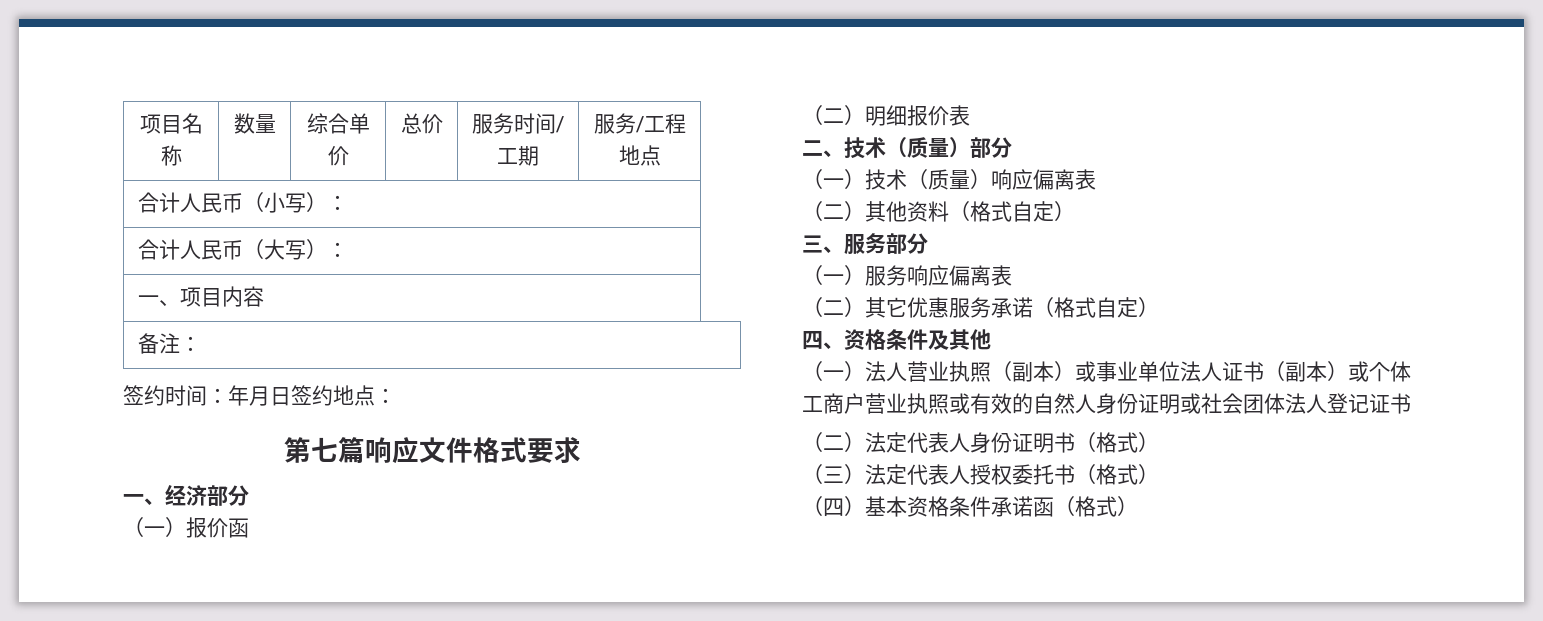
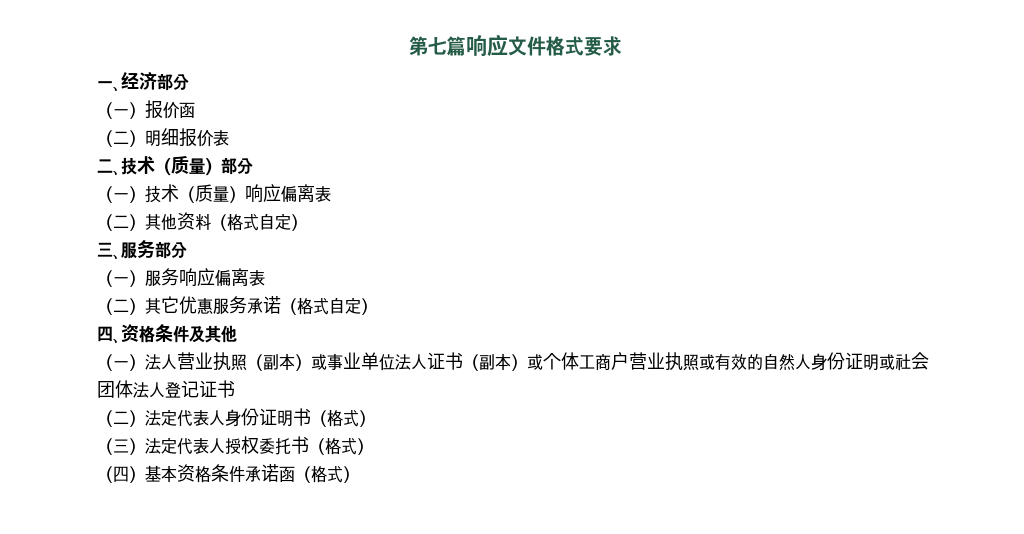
[139,113,203,134] [160,145,182,166] [233,113,276,134] [306,113,370,134] [327,146,349,166] [400,113,443,134] [472,113,564,134] [497,146,539,166] [593,113,686,134] [618,145,661,166] [137,192,348,213] [137,239,348,260] [137,286,264,307] [137,333,201,354] [123,385,396,406] 项目名称 | 数量 | 综合单价 | 总价 | 服务时间/工期 | 服务/工程地点 // 合计人民币（小写）： // 合计人民币（大写）： // 一、项目内容 // 备注： // 签约时间：年月日签约地点： // -> (408, 46) none

